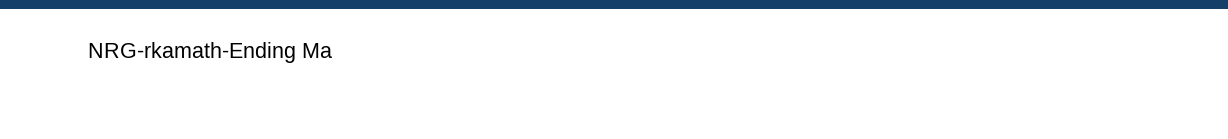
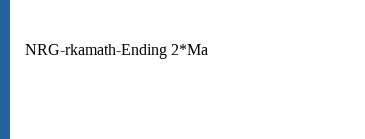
[302,43,332,58] Ma -> [171,44,209,55] 2*Ma

